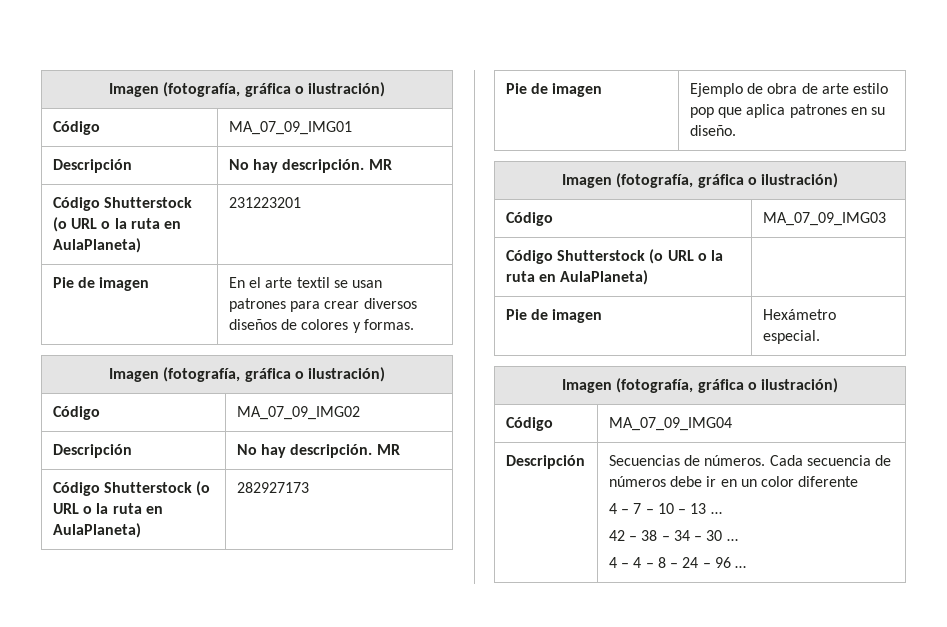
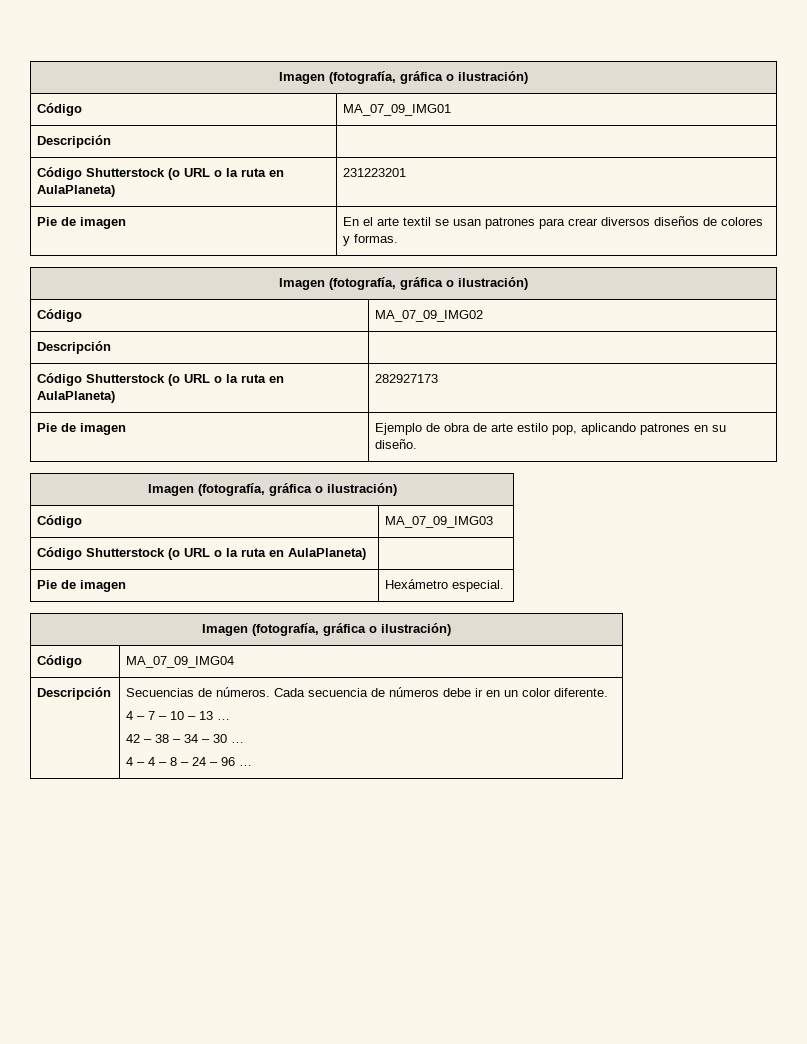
[228,159,392,173] No hay descripción. MR -> (112, 141) none
[236,444,400,458] No hay descripción. MR -> (112, 347) none
[689,104,786,118] pop que aplica -> [552,423,637,435] pop, aplicando
[798,476,859,487] diferente -> [554,688,609,697] diferente.

